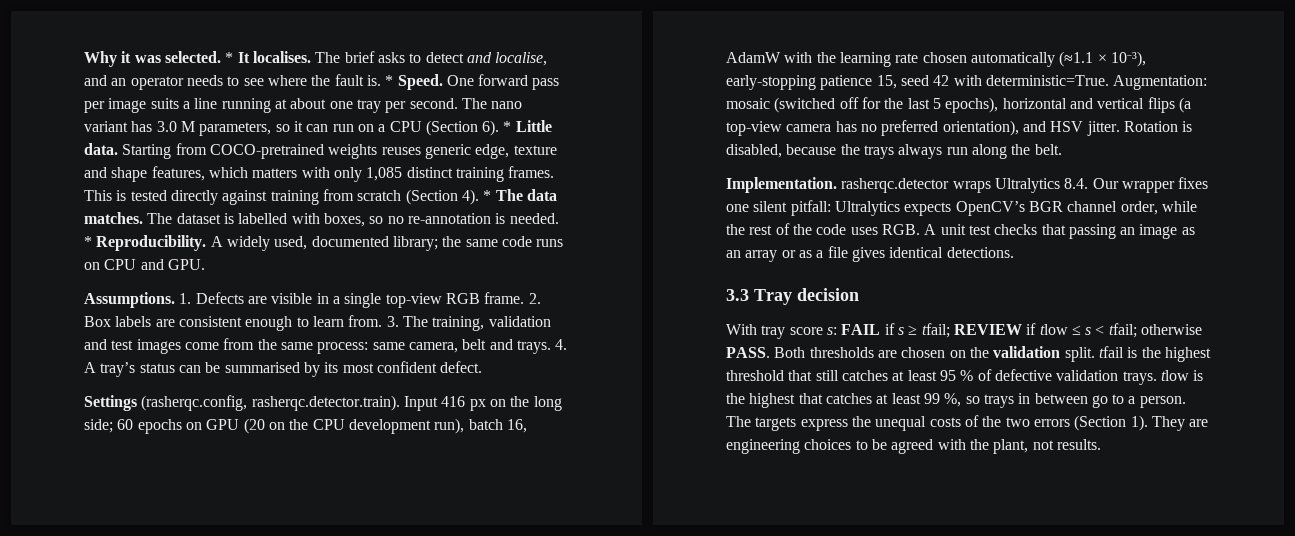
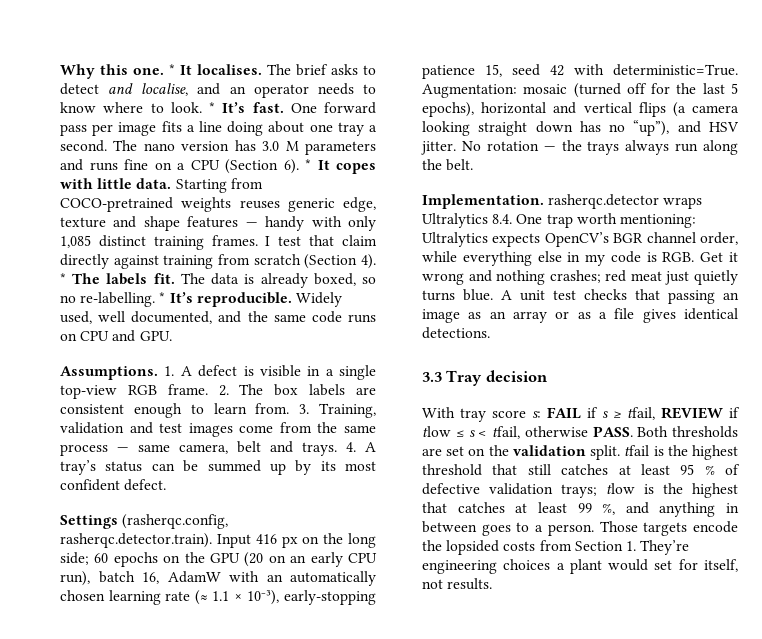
[121,51,221,63] it was selected. -> [100,64,164,75] this one.
[243,74,443,90] see where the fault is. * Speed. -> [60,102,284,113] know where to look. * It’s fast.
[150,98,179,109] suits -> [161,121,182,132] fits
[221,98,287,113] running at -> [227,121,264,136] doing
[385,101,407,113] per -> [368,125,377,132] a
[84,121,128,132] variant -> [181,141,230,151] version
[199,121,354,136] parameters, so it can run -> [304,141,376,155] [60,159,148,171] parameters and runs fine
[515,120,552,132] Little -> [317,160,376,174] [60,178,133,189] It copes with little
[151,166,298,181] features, which matters -> [187,216,305,231] features — handy
[84,190,167,201] This is tested -> [265,235,377,246] I test that claim
[526,189,557,201] [84,212,559,227] [84,235,438,251] data matches. The dataset is labelled with boxes, so no re-annotation is needed. * Reproducibility. A widely used, documented library; -> [106,273,376,288] [60,292,342,307] [60,311,242,324] labels fit. The data is already boxed, so no re-labelling. * It’s reproducible. Widely used, well documented, and
[195,292,267,304] Defects are -> [180,365,254,377] A defect is
[84,316,111,327] Box -> [239,384,299,396] The box
[402,316,485,331] The training, -> [319,403,376,418] Training,
[317,342,369,354] process: -> [60,444,129,456] process —
[224,362,300,373] summarised -> [207,460,286,475] summed up
(202, 426) none -> [184,552,205,563] the
[289,419,431,434] the CPU development -> [290,552,377,567] an early CPU
[816,51,1094,67] the learning rate chosen automatically (≈1.1 -> [266,571,376,586] [60,590,230,605] an automatically chosen learning rate (≈ 1.1
[774,97,836,113] (switched -> [573,83,621,98] (turned
[726,120,1193,136] [726,144,837,158] top-view camera has no preferred orientation), and HSV jitter. Rotation is disabled, because -> [692,105,739,113] [422,120,739,136] [421,141,556,155] camera looking straight down has no “up”), and HSV jitter. No rotation —
[1092,177,1209,193] [726,200,831,216] Our wrapper fixes one silent pitfall: -> [516,213,696,228] One trap worth mentioning:
[726,223,920,235] the rest of the code uses RGB. -> [462,251,738,266] [422,270,738,285] [422,289,493,301] everything else in my code is RGB. Get it wrong and nothing crashes; red meat just quietly turns blue.
[921,323,950,338] tfail; -> [627,407,655,420] tfail,
[1108,323,1137,338] tfail; -> [492,426,520,439] tfail,
[901,347,946,358] chosen -> [446,446,465,456] set
[1122,371,1157,385] trays. -> [561,484,597,498] trays;
[965,394,1014,408] so trays -> [625,502,716,517] and anything
[1091,395,1108,408] go -> [481,524,511,536] goes
[726,415,1209,431] [726,439,1029,454] The targets express the unequal costs of the two errors (Section 1). They are engineering choices to be agreed with the plant, -> [599,521,738,536] [422,540,690,555] [422,559,738,574] Those targets encode the lopsided costs from Section 1. They’re engineering choices a plant would set for itself,

